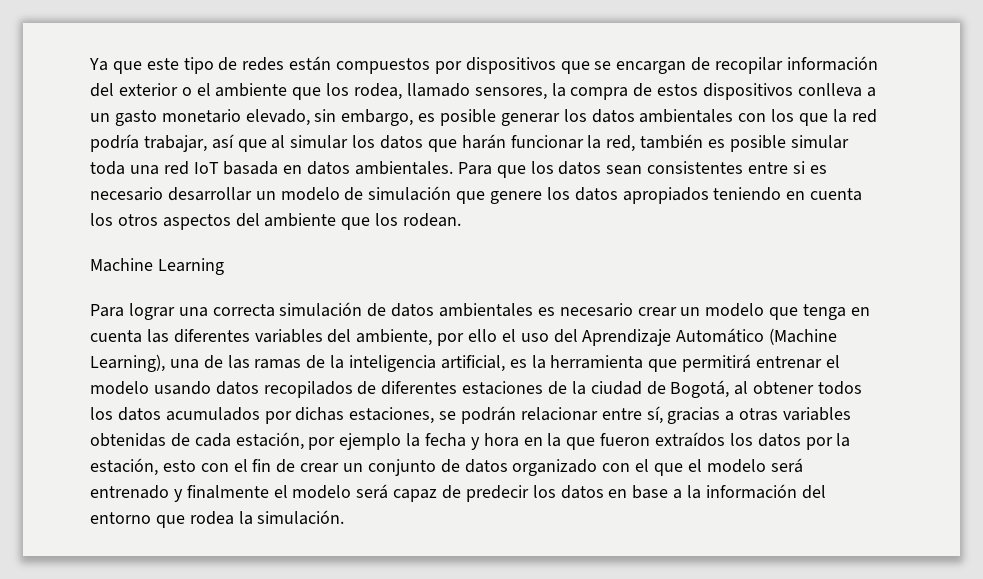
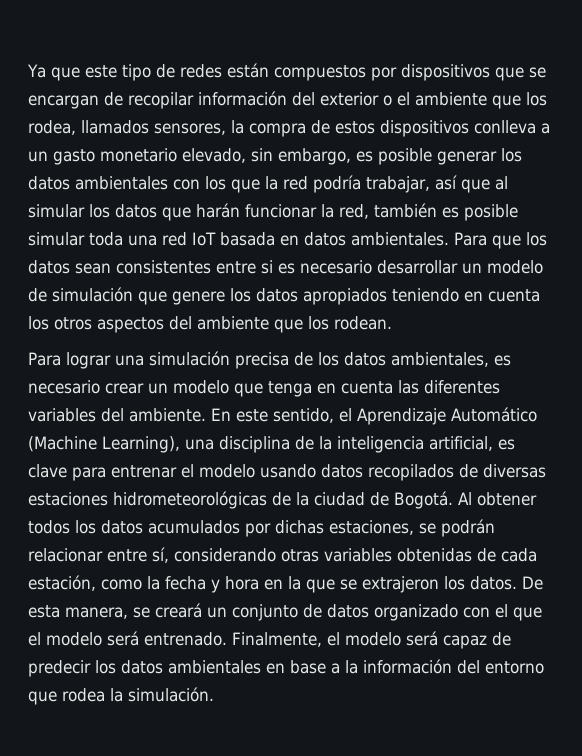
[406,83,470,97] llamado -> [81,120,149,134] llamados
[90,258,224,275] // Machine Learning -> (392, 323) none
[212,302,534,317] correcta simulación de datos ambientales -> [149,351,489,369] simulación precisa de los datos ambientales,
[356,329,578,346] ambiente, por ello el uso del -> [129,408,352,423] ambiente. En este sentido, el
[203,355,302,369] de las ramas -> [219,436,290,453] disciplina
[531,354,752,372] la herramienta que permitirá -> [28,464,106,481] clave para
[381,381,544,395] diferentes estaciones -> [483,464,546,478] [28,491,267,509] diversas estaciones hidrometeorológicas
[670,380,749,398] Bogotá, al -> [394,491,472,509] Bogotá. Al
[667,407,735,424] gracias a -> [174,548,276,562] considerando
[308,433,402,450] por ejemplo -> [101,579,142,590] como
[600,432,851,450] [90,458,340,476] fueron extraídos los datos por la estación, esto con el fin de crear -> [340,576,543,593] [28,603,202,619] se extrajeron los datos. De esta manera, se creará
[90,485,269,502] entrenado y finalmente -> [144,632,322,647] entrenado. Finalmente,
(604, 492) none -> [168,660,261,674] ambientales

